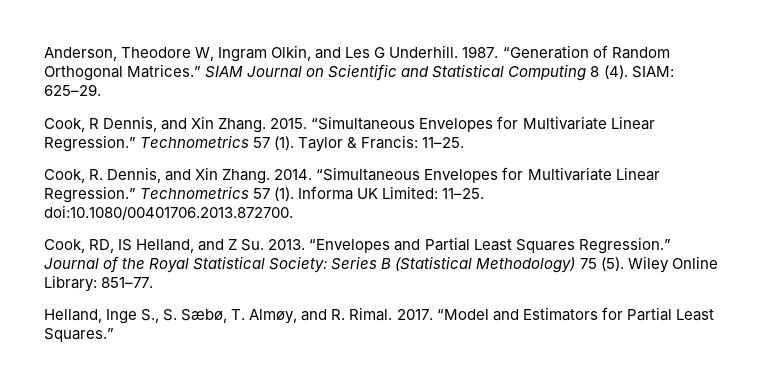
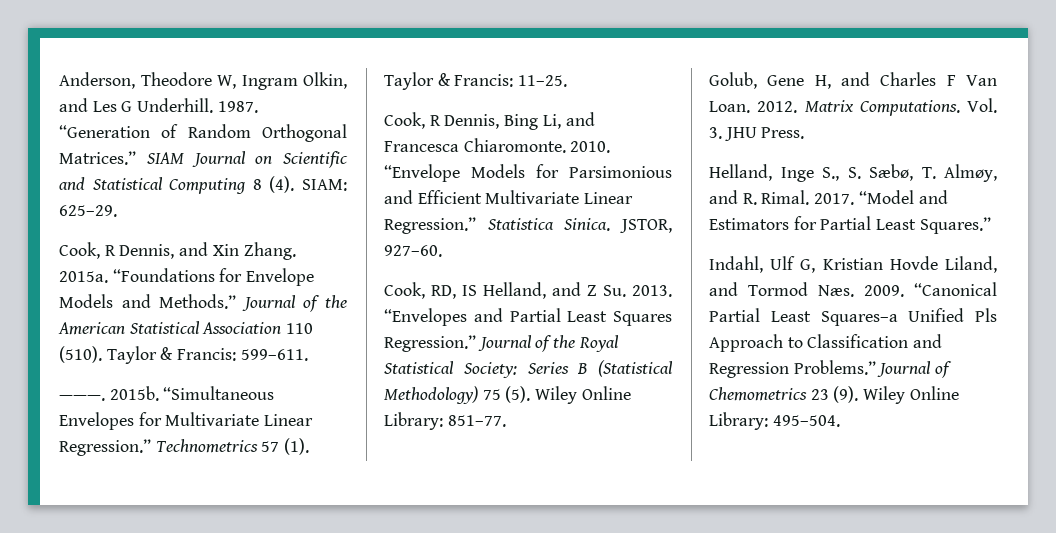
[270,118,308,129] 2015. -> [59,268,315,286] [59,294,347,312] [58,321,314,335] [59,346,308,364] [59,386,159,401] 2015a. “Foundations for Envelope Models and Methods.” Journal of the American Statistical Association 110 (510). Taylor & Francis: 599–611. // ———. 2015b.
[89,167,660,184] [44,186,485,203] [44,205,293,220] R. Dennis, and Xin Zhang. 2014. “Simultaneous Envelopes for Multivariate Linear Regression.” Technometrics 57 (1). Informa UK Limited: 11–25. doi:10.1080/00401706.2013.872700. -> [429,112,595,130] [384,138,611,153] [384,164,672,182] [384,190,634,204] [384,217,672,234] [384,245,442,257] R Dennis, Bing Li, and Francesca Chiaromonte. 2010. “Envelope Models for Parsimonious and Efficient Multivariate Linear Regression.” Statistica Sinica. JSTOR, 927–60.
(154, 282) none -> [709,72,997,89] [709,98,997,116] [709,127,805,141] // Golub, Gene H, and Charles F Van Loan. 2012. Matrix Computations. Vol. 3. JHU Press.
(114, 335) none -> [709,256,997,273] [709,282,997,297] [709,308,997,326] [709,334,943,352] [709,360,953,378] [709,386,959,404] [709,412,840,430] // Indahl, Ulf G, Kristian Hovde Liland, and Tormod Næs. 2009. “Canonical Partial Least Squares–a Unified Pls Approach to Classification and Regression Problems.” Journal of Chemometrics 23 (9). Wiley Online Library: 495–504.

